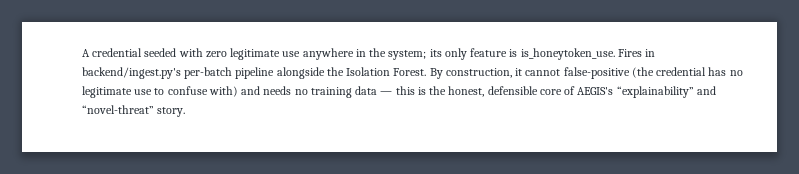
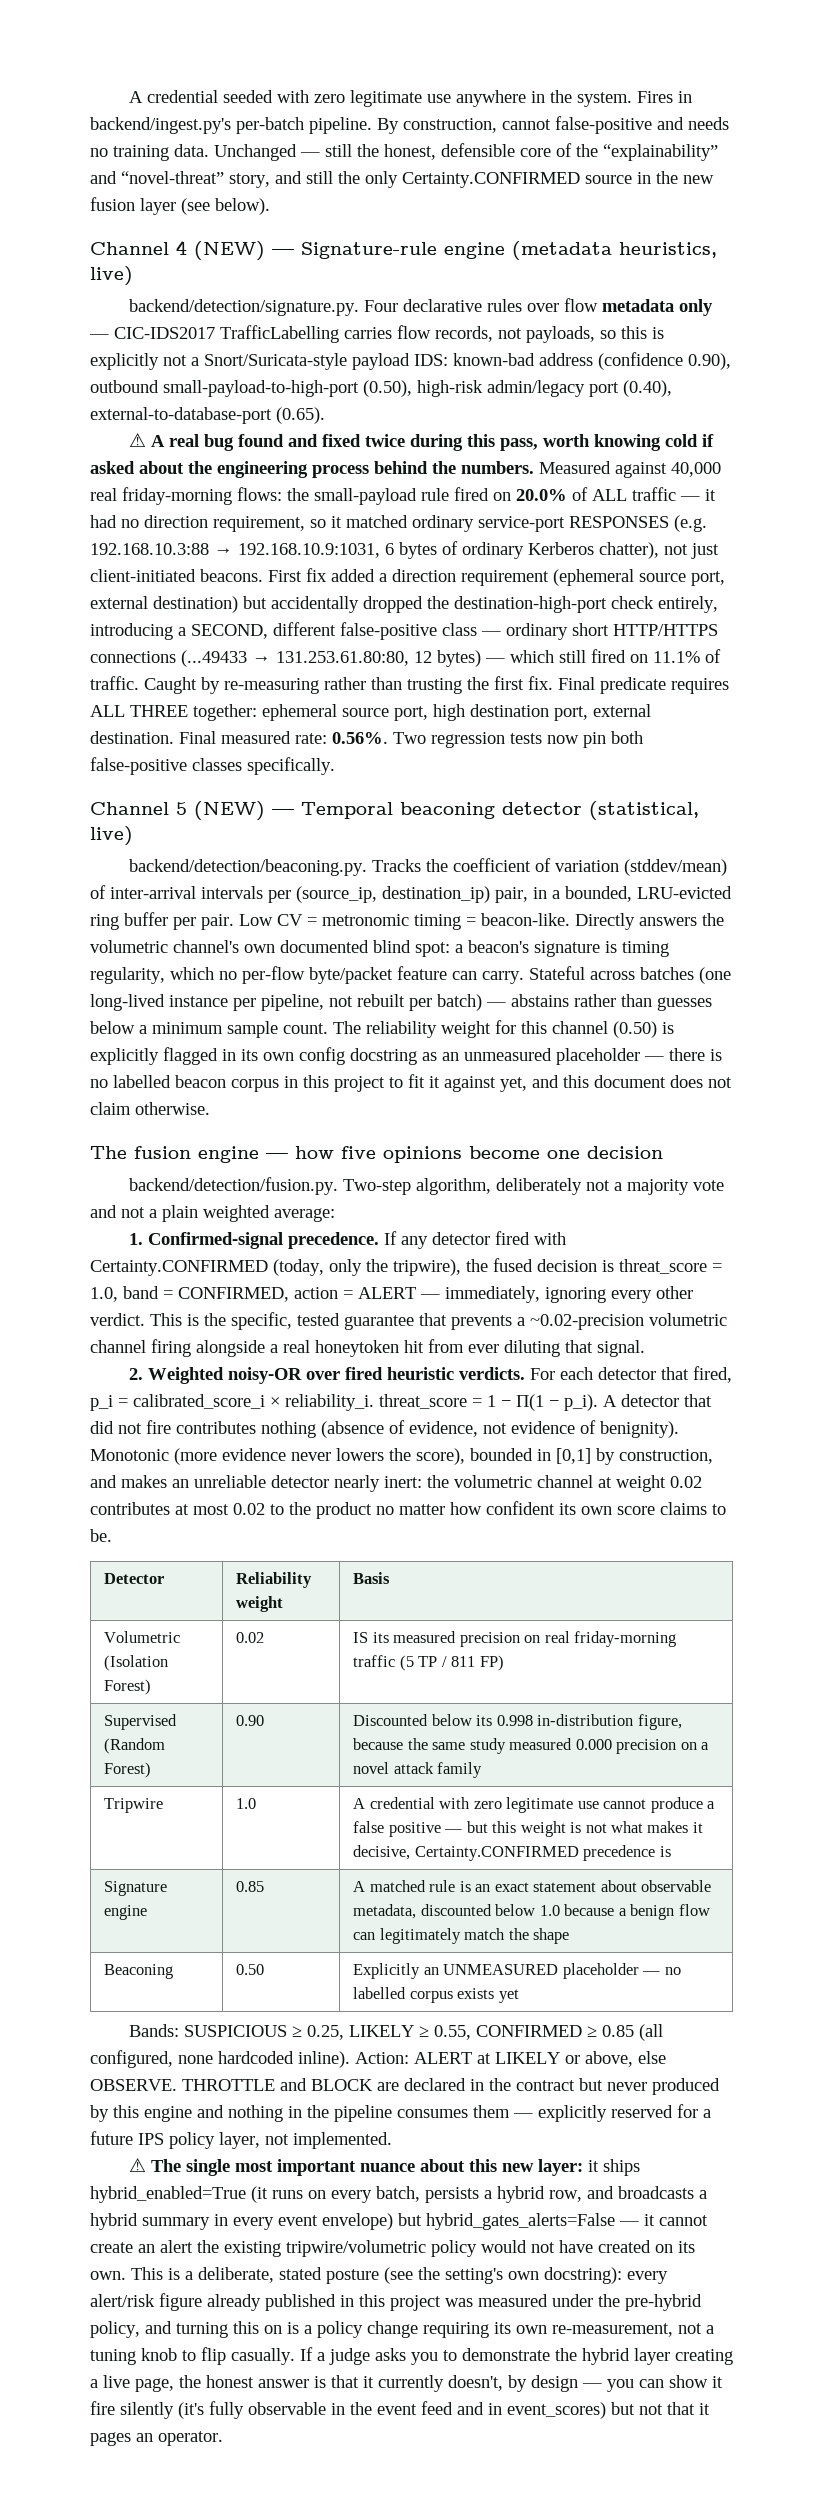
[388,48,656,60] [82,67,427,79] system; its only feature is is_honeytoken_use. Fires in backend/ingest.py's per-batch pipeline alongside the Isolation Forest. -> [576,91,692,107] [90,117,372,134] system. Fires in backend/ingest.py's per-batch pipeline.
[515,68,523,76] it -> (497, 125) none
[631,67,743,78] [82,86,426,98] (the credential has no legitimate use to confuse with) and needs no training data — this is -> [657,117,729,130] [90,144,352,161] and needs no training data. Unchanged — still
[577,87,614,95] AEGIS's -> [576,144,598,157] the
[157,107,186,117] story. -> [229,171,714,188] [90,197,270,215] [90,240,717,261] [90,266,133,286] [128,298,713,316] [89,325,664,343] [90,352,731,370] [90,380,672,397] [90,407,325,424] [128,433,714,451] [90,461,721,478] [90,487,716,505] [90,515,707,532] [90,541,719,559] [90,568,725,586] [90,596,718,613] [90,622,718,640] [90,649,721,667] [90,676,729,694] [90,704,651,721] [90,731,643,748] [90,757,335,775] [90,801,699,821] [90,826,133,846] [128,858,727,876] [90,885,732,903] [90,912,724,930] [90,940,669,957] [90,966,731,984] [90,994,712,1011] [90,1020,674,1038] [90,1047,722,1065] [90,1074,732,1092] [90,1102,210,1115] [90,1146,663,1163] [128,1177,724,1195] [90,1205,335,1222] [128,1231,566,1249] [90,1258,722,1276] [90,1286,693,1303] [90,1312,727,1330] [90,1339,645,1357] [128,1366,732,1384] [90,1394,712,1411] [90,1420,679,1438] [90,1448,713,1465] [90,1475,702,1492] [90,1501,726,1519] [90,1529,112,1542] [104,1573,165,1584] [236,1572,313,1588] [236,1596,284,1612] [353,1572,391,1584] [104,1631,181,1643] [104,1655,169,1671] [104,1679,152,1695] [236,1632,265,1643] [353,1631,677,1647] [353,1655,504,1671] [104,1714,178,1730] [104,1738,166,1754] [104,1762,152,1778] [236,1715,265,1726] [353,1714,682,1730] [353,1738,709,1754] [353,1762,483,1778] [104,1798,164,1813] [236,1798,257,1809] [353,1797,715,1813] [353,1821,703,1837] [353,1845,671,1861] [104,1881,168,1896] [104,1905,148,1920] [236,1881,265,1892] [353,1880,711,1892] [353,1904,710,1920] [353,1928,570,1944] [104,1964,174,1979] [236,1964,265,1975] [353,1963,681,1979] [353,1987,519,2003] [128,2024,663,2041] [90,2050,666,2068] [90,2078,720,2095] [90,2104,711,2122] [90,2131,392,2149] [128,2158,640,2176] [90,2186,707,2203] [90,2213,708,2230] [90,2240,695,2257] [90,2267,668,2284] [90,2293,702,2311] [90,2321,714,2338] [90,2347,733,2365] [90,2375,723,2392] [90,2401,710,2419] [90,2431,223,2446] story, and still the only Certainty.CONFIRMED source in the new fusion layer (see below). // Channel 4 (NEW) — Signature-rule engine (metadata heuristics, live) // backend/detection/signature.py. Four declarative rules over flow metadata only — CIC-IDS2017 TrafficLabelling carries flow records, not payloads, so this is explicitly not a Snort/Suricata-style payload IDS: known-bad address (confidence 0.90), outbound small-payload-to-high-port (0.50), high-risk admin/legacy port (0.40), external-to-database-port (0.65). // ⚠ A real bug found and fixed twice during this pass, worth knowing cold if asked about the engineering process behind the numbers. Measured against 40,000 real friday-morning flows: the small-payload rule fired on 20.0% of ALL traffic — it had no direction requirement, so it matched ordinary service-port RESPONSES (e.g. 192.168.10.3:88 → 192.168.10.9:1031, 6 bytes of ordinary Kerberos chatter), not just client-initiated beacons. First fix added a direction requirement (ephemeral source port, external destination) but accidentally dropped the destination-high-port check entirely, introducing a SECOND, different false-positive class — ordinary short HTTP/HTTPS connections (...49433 → 131.253.61.80:80, 12 bytes) — which still fired on 11.1% of traffic. Caught by re-measuring rather than trusting the first fix. Final predicate requires ALL THREE together: ephemeral source port, high destination port, external destination. Final measured rate: 0.56%. Two regression tests now pin both false-positive classes specifically. // Channel 5 (NEW) — Temporal beaconing detector (statistical, live) // backend/detection/beaconing.py. Tracks the coefficient of variation (stddev/mean) of inter-arrival intervals per (source_ip, destination_ip) pair, in a bounded, LRU-evicted ring buffer per pair. Low CV = metronomic timing = beacon-like. Directly answers the volumetric channel's own documented blind spot: a beacon's signature is timing regularity, which no per-flow byte/packet feature can carry. Stateful across batches (one long-lived instance per pipeline, not rebuilt per batch) — abstains rather than guesses below a minimum sample count. The reliability weight for this channel (0.50) is explicitly flagged in its own config docstring as an unmeasured placeholder — there is no labelled beacon corpus in this project to fit it against yet, and this document does not claim otherwise. // The fusion engine — how five opinions become one decision // backend/detection/fusion.py. Two-step algorithm, deliberately not a majority vote and not a plain weighted average: // 1. Confirmed-signal precedence. If any detector fired with Certainty.CONFIRMED (today, only the tripwire), the fused decision is threat_score = 1.0, band = CONFIRMED, action = ALERT — immediately, ignoring every other verdict. This is the specific, tested guarantee that prevents a ~0.02-precision volumetric channel firing alongside a real honeytoken hit from ever diluting that signal. // 2. Weighted noisy-OR over fired heuristic verdicts. For each detector that fired, p_i = calibrated_score_i × reliability_i. threat_score = 1 − Π(1 − p_i). A detector that did not fire contributes nothing (absence of evidence, not evidence of benignity). Monotonic (more evidence never lowers the score), bounded in [0,1] by construction, and makes an unreliable detector nearly inert: the volumetric channel at weight 0.02 contributes at most 0.02 to the product no matter how confident its own score claims to be. // Detector | Reliability weight | Basis // Volumetric (Isolation Forest) | 0.02 | IS its measured precision on real friday-morning traffic (5 TP / 811 FP) // Supervised (Random Forest) | 0.90 | Discounted below its 0.998 in-distribution figure, because the same study measured 0.000 precision on a novel attack family // Tripwire | 1.0 | A credential with zero legitimate use cannot produce a false positive — but this weight is not what makes it decisive, Certainty.CONFIRMED precedence is // Signature engine | 0.85 | A matched rule is an exact statement about observable metadata, discounted below 1.0 because a benign flow can legitimately match the shape // Beaconing | 0.50 | Explicitly an UNMEASURED placeholder — no labelled corpus exists yet // Bands: SUSPICIOUS ≥ 0.25, LIKELY ≥ 0.55, CONFIRMED ≥ 0.85 (all configured, none hardcoded inline). Action: ALERT at LIKELY or above, else OBSERVE. THROTTLE and BLOCK are declared in the contract but never produced by this engine and nothing in the pipeline consumes them — explicitly reserved for a future IPS policy layer, not implemented. // ⚠ The single most important nuance about this new layer: it ships hybrid_enabled=True (it runs on every batch, persists a hybrid row, and broadcasts a hybrid summary in every event envelope) but hybrid_gates_alerts=False — it cannot create an alert the existing tripwire/volumetric policy would not have created on its own. This is a deliberate, stated posture (see the setting's own docstring): every alert/risk figure already published in this project was measured under the pre-hybrid policy, and turning this on is a policy change requiring its own re-measurement, not a tuning knob to flip casually. If a judge asks you to demonstrate the hybrid layer creating a live page, the honest answer is that it currently doesn't, by design — you can show it fire silently (it's fully observable in the event feed and in event_scores) but not that it pages an operator.

